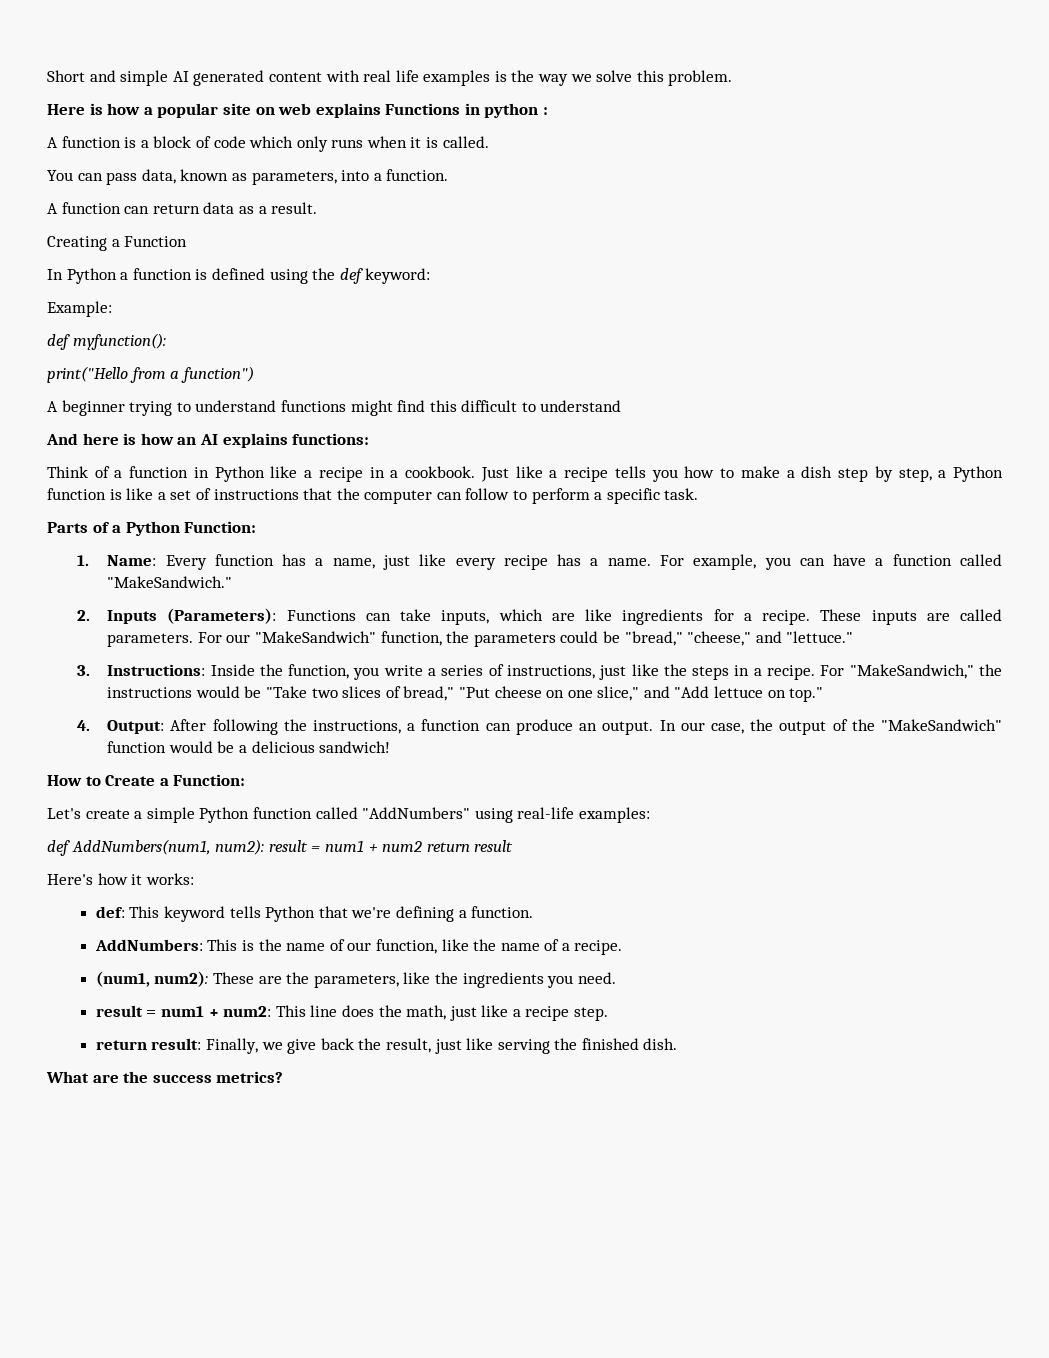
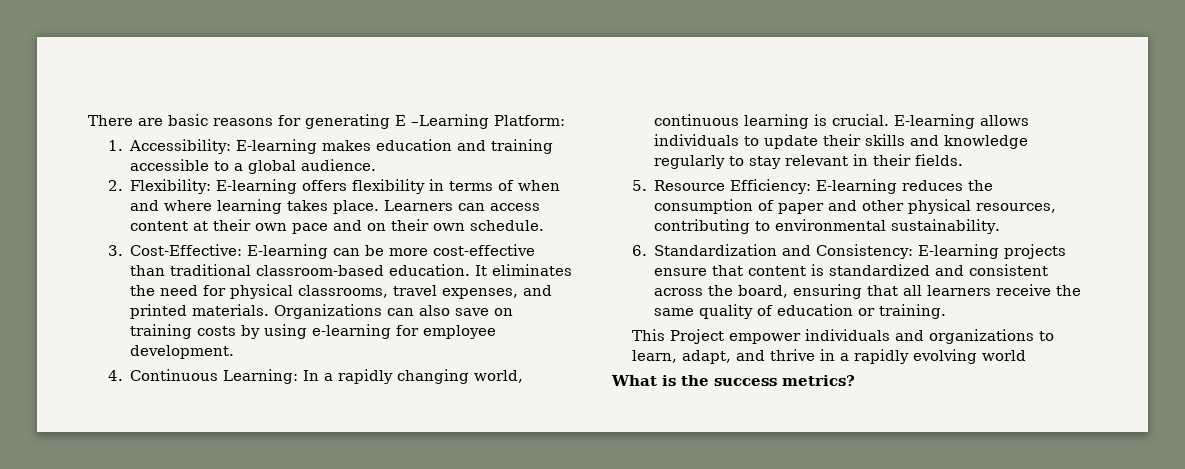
[47,70,733,86] [47,103,549,118] [47,136,489,152] [47,169,449,185] [47,202,318,214] [47,236,188,251] [47,268,431,284] [47,301,112,317] [47,333,166,350] [47,366,254,383] [47,400,622,416] [46,433,370,448] [47,466,1004,482] [47,488,699,504] [47,521,257,536] [77,554,1003,570] [107,576,233,588] [77,608,1003,625] [107,631,854,647] [77,664,1002,680] [107,686,824,702] [77,719,1003,735] [107,741,391,753] [47,774,246,786] [47,807,650,823] [47,839,514,856] [47,873,194,885] [95,906,534,922] [94,939,623,955] [95,971,616,988] [95,1005,609,1021] [95,1038,678,1054] Short and simple AI generated content with real life examples is the way we solve this problem. // Here is how a popular site on web explains Functions in python : // A function is a block of code which only runs when it is called. // You can pass data, known as parameters, into a function. // A function can return data as a result. // Creating a Function // In Python a function is defined using the def keyword: // Example: // def myfunction(): // print("Hello from a function") // A beginner trying to understand functions might find this difficult to understand // And here is how an AI explains functions: // Think of a function in Python like a recipe in a cookbook. Just like a recipe tells you how to make a dish step by step, a Python function is like a set of instructions that the computer can follow to perform a specific task. // Parts of a Python Function: // 1. Name: Every function has a name, just like every recipe has a name. For example, you can have a function called "MakeSandwich." // 2. Inputs (Parameters): Functions can take inputs, which are like ingredients for a recipe. These inputs are called parameters. For our "MakeSandwich" function, the parameters could be "bread," "cheese," and "lettuce." // 3. Instructions: Inside the function, you write a series of instructions, just like the steps in a recipe. For "MakeSandwich," the instructions would be "Take two slices of bread," "Put cheese on one slice," and "Add lettuce on top." // 4. Output: After following the instructions, a function can produce an output. In our case, the output of the "MakeSandwich" function would be a delicious sandwich! // How to Create a Function: // Let's create a simple Python function called "AddNumbers" using real-life examples: // def AddNumbers(num1, num2): result = num1 + num2 return result // Here's how it works: // def: This keyword tells Python that we're defining a function. // AddNumbers: This is the name of our function, like the name of a recipe. // (num1, num2): These are the parameters, like the ingredients you need. // result = num1 + num2: This line does the math, just like a recipe step. // return result: Finally, we give back the result, just like serving the finished dish. -> [88,114,565,129] [107,139,554,154] [130,159,377,174] [107,179,561,194] [130,199,541,214] [130,219,545,234] [107,244,536,259] [130,264,573,276] [130,284,553,299] [130,304,514,319] [130,324,497,339] [130,345,235,359] [107,369,524,384] [654,114,1030,129] [654,134,1029,149] [654,154,964,169] [631,179,994,194] [654,199,1057,214] [654,219,1001,234] [631,244,1067,259] [654,264,1049,276] [654,284,1082,299] [654,304,947,319] [631,329,1054,344] [631,349,1026,364] There are basic reasons for generating E –Learning Platform: // 1. Accessibility: E-learning makes education and training accessible to a global audience. // 2. Flexibility: E-learning offers flexibility in terms of when and where learning takes place. Learners can access content at their own pace and on their own schedule. // 3. Cost-Effective: E-learning can be more cost-effective than traditional classroom-based education. It eliminates the need for physical classrooms, travel expenses, and printed materials. Organizations can also save on training costs by using e-learning for employee development. // 4. Continuous Learning: In a rapidly changing world, continuous learning is crucial. E-learning allows individuals to update their skills and knowledge regularly to stay relevant in their fields. // 5. Resource Efficiency: E-learning reduces the consumption of paper and other physical resources, contributing to environmental sustainability. // 6. Standardization and Consistency: E-learning projects ensure that content is standardized and consistent across the board, ensuring that all learners receive the same quality of education or training. // This Project empower individuals and organizations to learn, adapt, and thrive in a rapidly evolving world
[92,1074,119,1083] are -> [662,375,676,386] is

